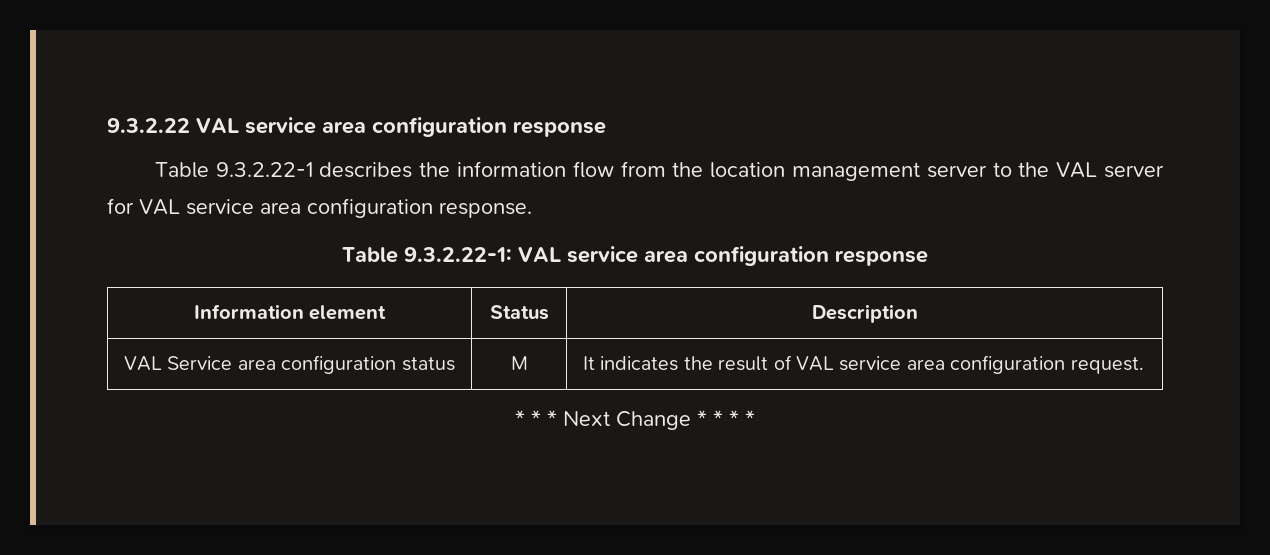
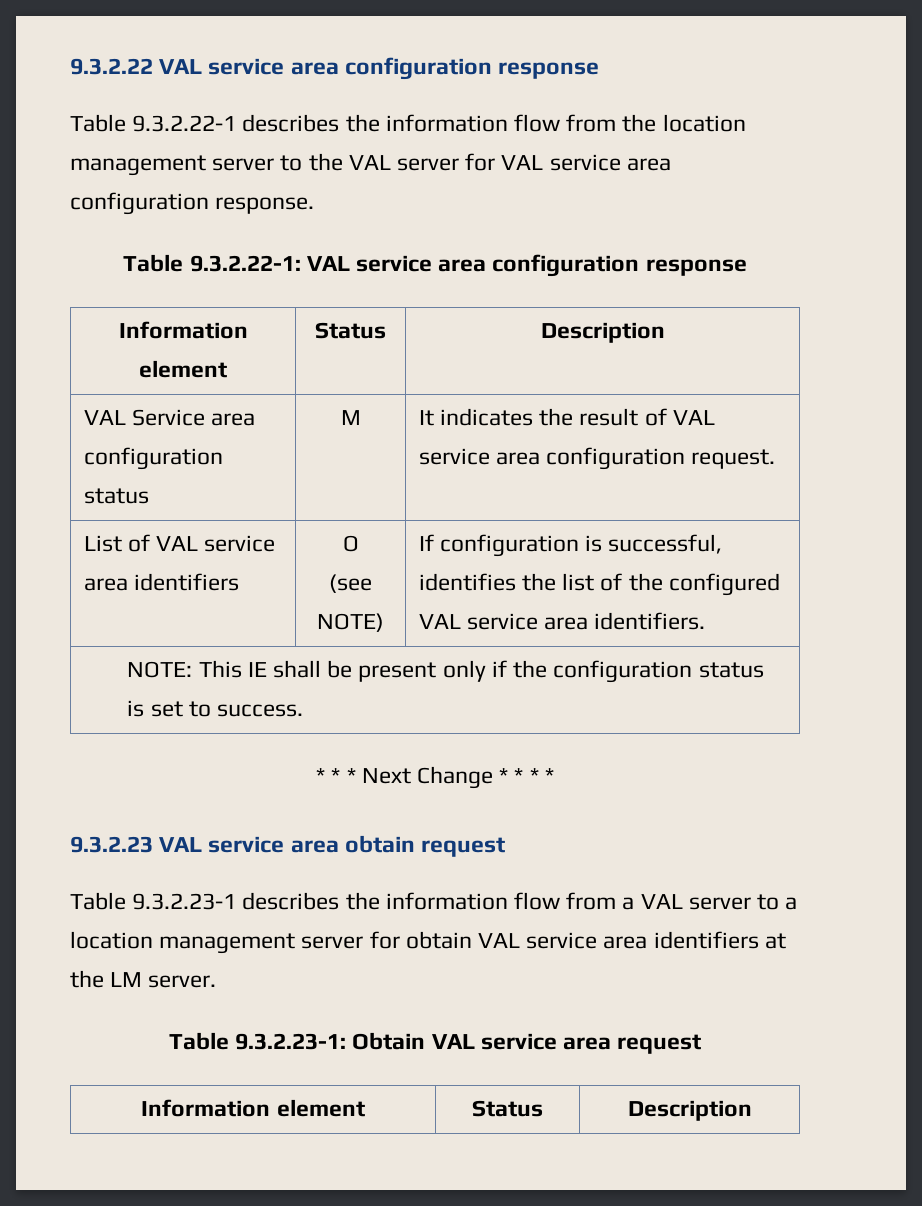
(1144, 365) none -> [83,534,276,552] [83,573,239,591] [342,535,359,552] [329,574,372,593] [317,613,384,632] [418,534,723,557] [418,573,780,596] [418,612,706,630] [127,660,764,683] [127,700,304,717] // List of VAL service area identifiers | O // (see NOTE) | If configuration is successful, identifies the list of the configured VAL service area identifiers. // NOTE: This IE shall be present only if the configuration status is set to success.
(755, 418) none -> [70,835,506,857] [70,892,798,910] [70,931,786,954] [70,970,217,988] [168,1032,702,1054] [141,1099,365,1117] [472,1100,543,1117] [627,1100,752,1121] // 9.3.2.23 VAL service area obtain request // Table 9.3.2.23-1 describes the information flow from a VAL server to a location management server for obtain VAL service area identifiers at the LM server. // Table 9.3.2.23-1: Obtain VAL service area request // Information element | Status | Description

